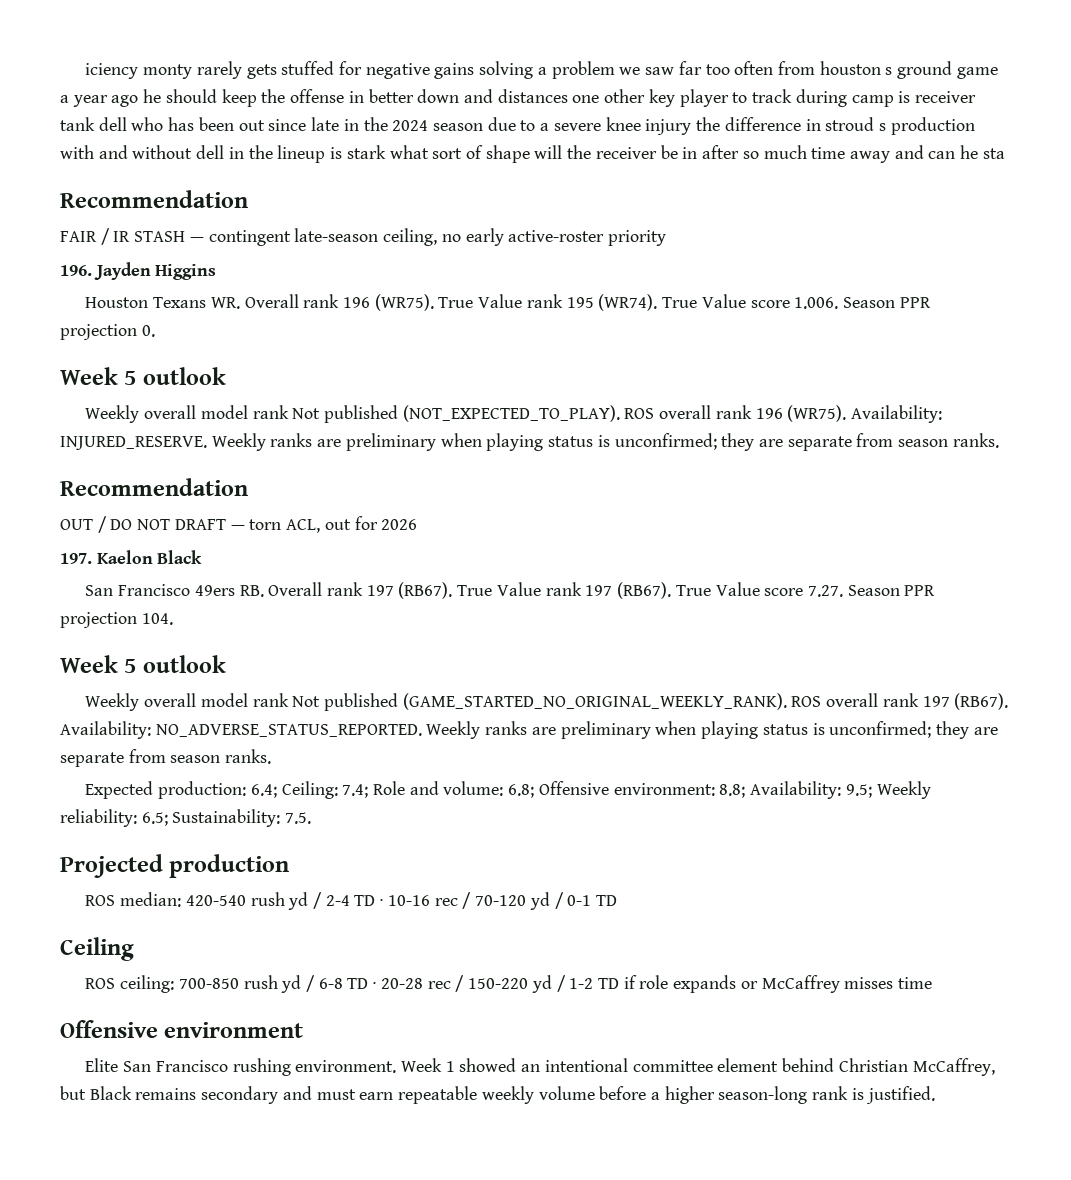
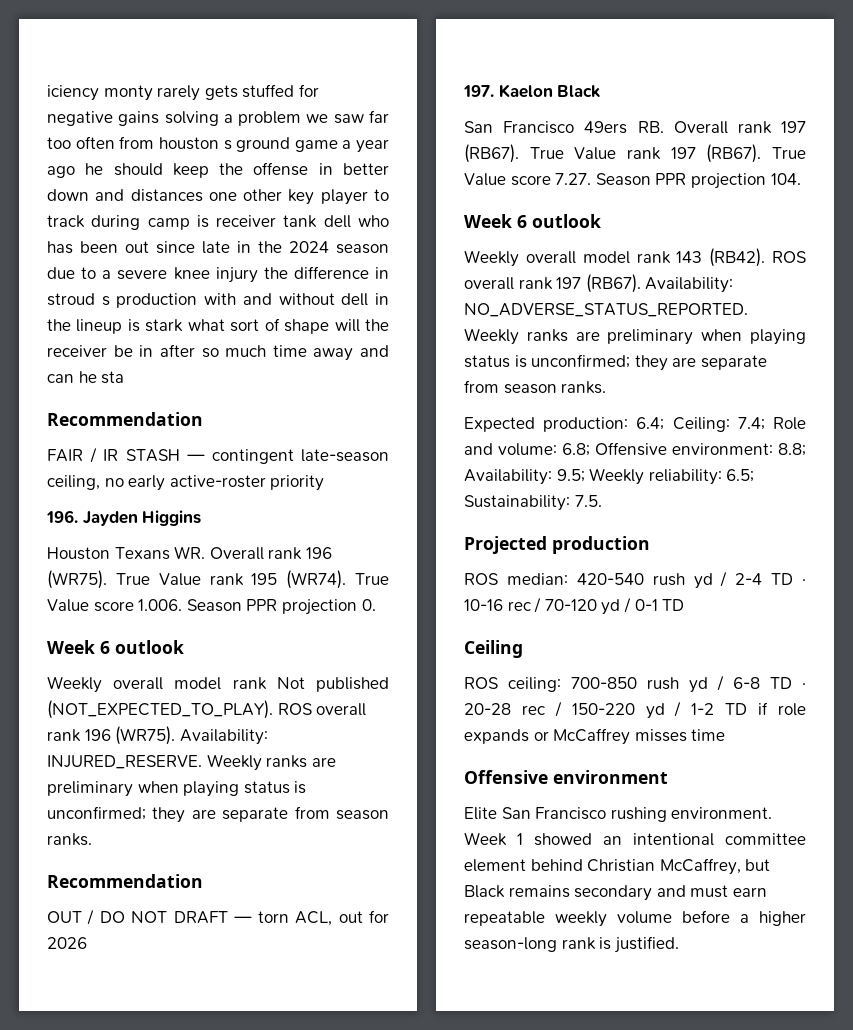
[124,371,137,385] 5 -> [100,641,110,654] 6
[124,655,226,673] [85,693,787,711] 5 outlook // Weekly overall model rank Not published (GAME_STARTED_NO_ORIGINAL_WEEKLY_RANK). -> [517,214,601,228] [464,248,766,267] 6 outlook // Weekly overall model rank 143 (RB42).

